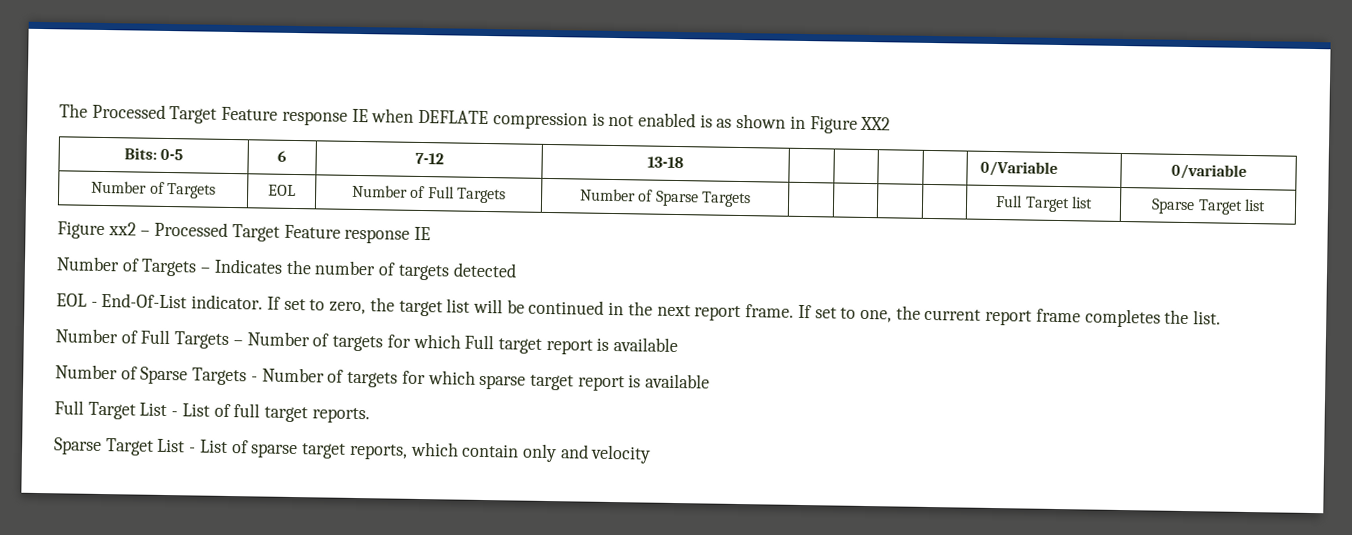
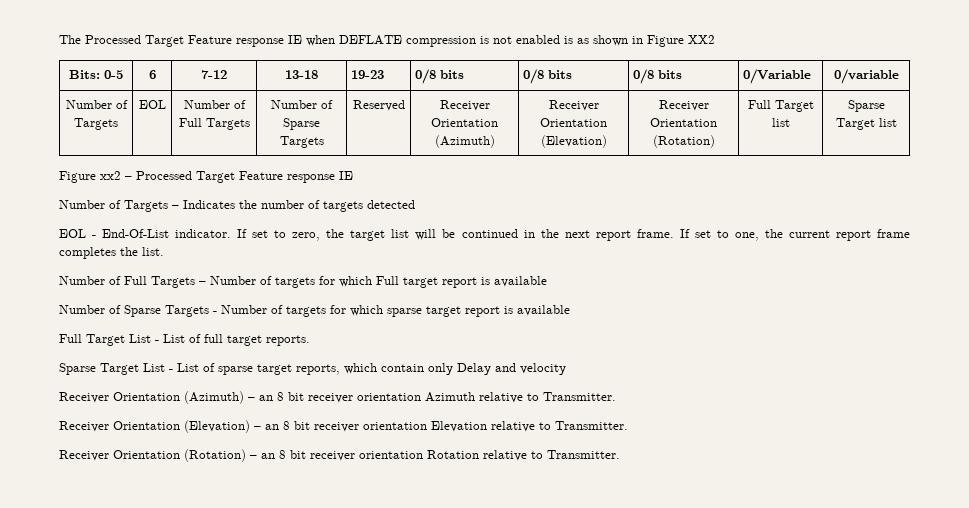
(684, 162) | | | -> [351,70,385,79] [415,69,465,84] [523,69,573,84] [633,69,683,84] 19-23 | 0/8 bits | 0/8 bits | 0/8 bits
(751, 199) | | | -> [352,100,405,111] [439,100,490,111] [431,118,498,127] [434,135,495,148] [548,100,599,111] [540,118,607,127] [540,135,607,148] [658,100,709,111] [650,118,717,127] [652,135,715,148] Reserved | Receiver Orientation (Azimuth) | Receiver Orientation (Elevation) | Receiver Orientation (Rotation)
(557, 453) none -> [457,363,491,375] Delay
(652, 454) none -> [59,391,616,404] [59,420,628,433] [59,449,620,462] // Receiver Orientation (Azimuth) – an 8 bit receiver orientation Azimuth relative to Transmitter. // Receiver Orientation (Elevation) – an 8 bit receiver orientation Elevation relative to Transmitter. // Receiver Orientation (Rotation) – an 8 bit receiver orientation Rotation relative to Transmitter.

